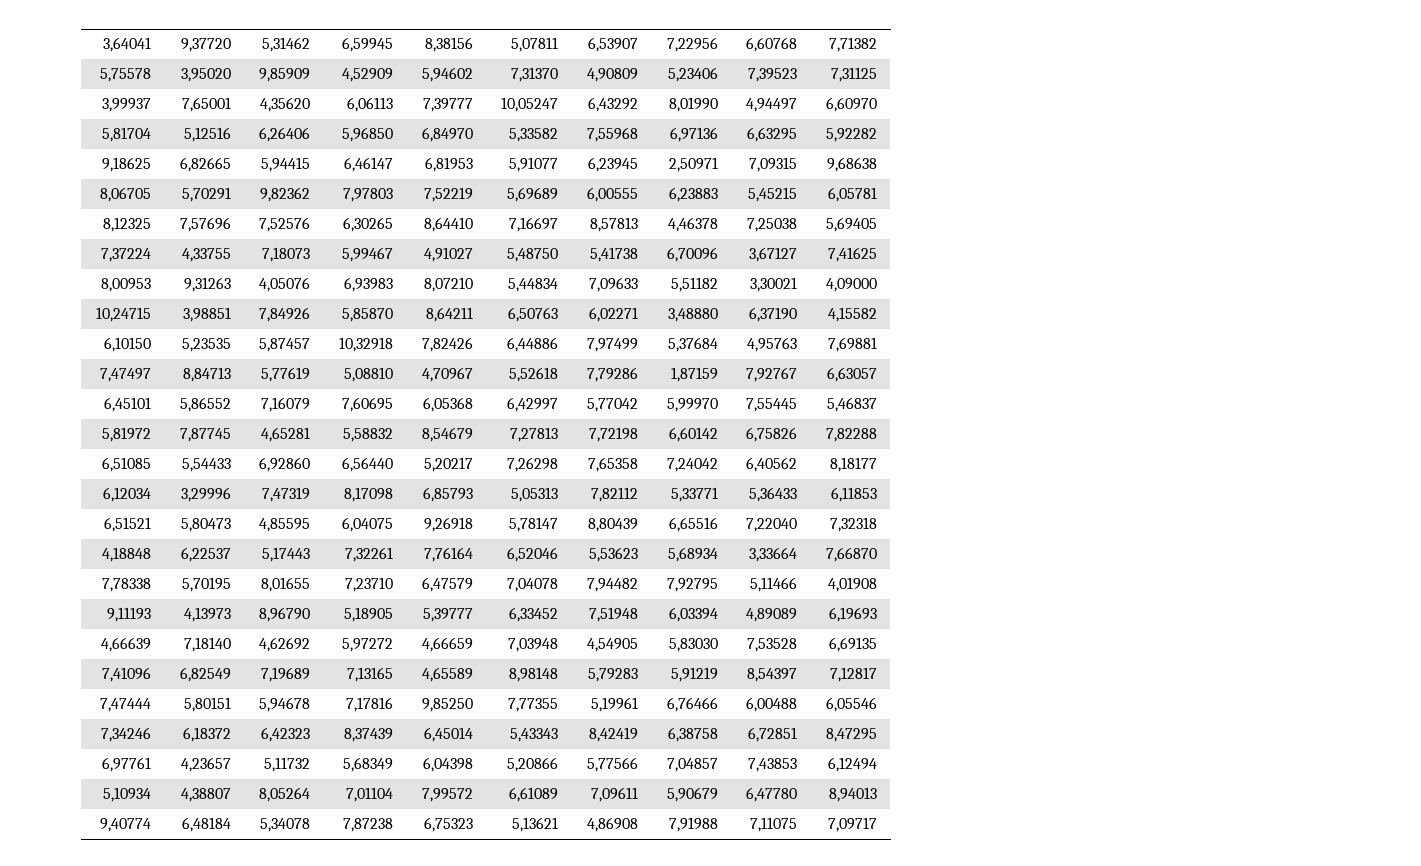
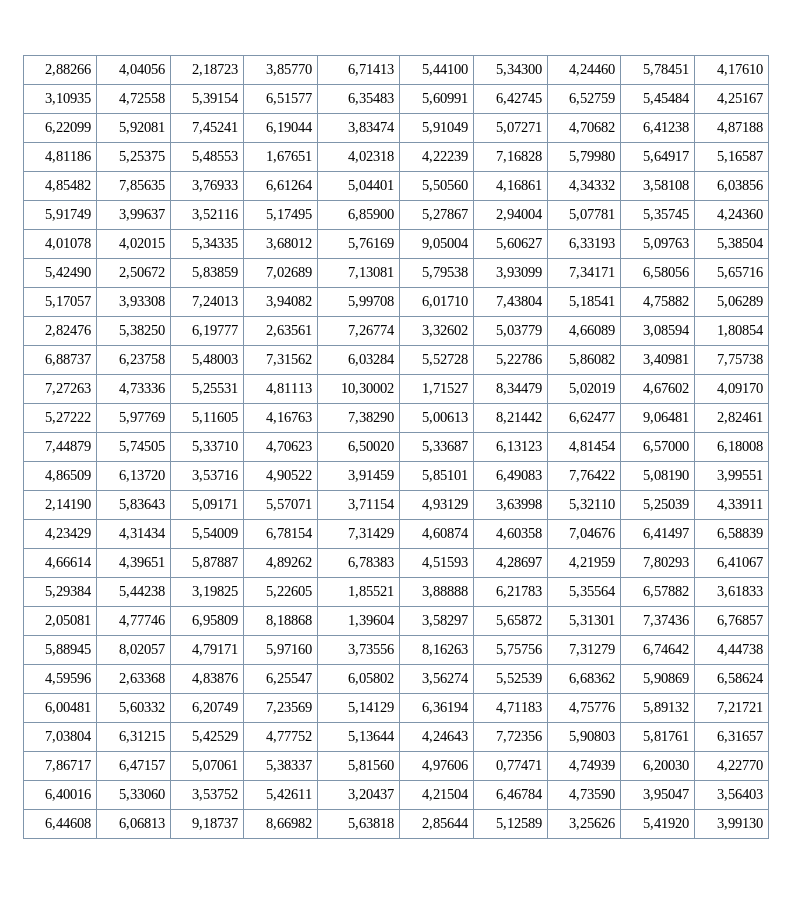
[103,37,152,52] [181,38,232,52] [262,37,311,52] [342,37,394,52] [425,37,474,52] [511,37,559,52] [588,37,639,52] [667,37,719,52] [746,37,798,52] [829,37,878,52] [100,68,152,82] [181,68,232,82] [259,68,311,82] [342,68,394,82] [422,67,474,82] [511,67,559,82] [587,68,639,82] [668,67,719,82] [748,68,798,82] [831,67,878,82] [102,98,152,112] [182,97,232,112] [260,97,311,112] [347,97,394,112] [423,98,474,112] [501,97,559,112] [588,97,639,112] [669,97,719,112] [746,98,798,112] [826,97,878,112] [102,127,152,142] [184,127,232,142] [259,127,311,142] [342,127,394,142] [422,127,474,142] [509,128,559,142] [587,127,639,142] [670,127,719,142] [747,127,798,142] [826,128,878,142] [102,157,152,172] [180,157,232,172] [261,157,311,172] [344,157,394,172] [425,157,474,172] [509,157,559,172] [588,157,639,172] [669,157,719,172] [749,157,798,172] [827,157,878,172] [100,187,152,202] [182,187,232,202] [260,187,311,202] [343,188,394,202] [424,187,474,202] [507,187,559,202] [587,187,639,202] [669,187,719,202] [748,187,798,202] [828,187,878,202] [103,217,152,232] [180,217,232,232] [259,217,311,232] [343,217,394,232] [424,217,474,232] [509,217,559,232] [590,217,639,232] [668,217,719,232] [747,218,798,232] [826,217,878,232] [101,248,152,262] [182,248,232,262] [262,247,311,262] [342,247,394,262] [424,247,474,262] [507,248,559,262] [590,247,639,262] [667,247,719,262] [749,247,798,262] [828,247,878,262] [101,278,152,292] [184,277,232,292] [259,277,311,292] [344,277,394,292] [424,277,474,292] [508,278,559,292] [589,277,639,292] [671,277,719,292] [750,277,798,292] [826,278,878,292] [96,307,152,322] [183,307,232,322] [259,307,311,322] [342,308,394,322] [426,307,474,322] [508,307,559,322] [589,307,639,322] [668,308,719,322] [749,307,798,322] [828,307,878,322] [104,337,152,352] [182,338,232,352] [259,338,311,352] [339,337,394,352] [422,337,474,352] [507,337,559,352] [587,338,639,352] [668,337,719,352] [747,337,798,352] [828,337,878,352] [100,368,152,382] [183,367,232,382] [261,367,311,382] [344,367,394,382] [422,367,474,382] [509,367,559,382] [587,367,639,382] [671,367,719,382] [746,367,798,382] [827,367,878,382] [104,397,152,412] [180,397,232,412] [261,397,311,412] [342,397,394,412] [423,397,474,412] [507,397,559,412] [587,398,639,412] [667,398,719,412] [746,398,798,412] [827,397,878,412] [102,427,152,442] [180,428,232,442] [261,427,311,442] [343,428,394,442] [422,427,474,442] [510,427,559,442] [589,427,639,442] [669,427,719,442] [746,427,798,442] [826,428,878,442] [102,457,152,472] [182,458,232,472] [259,457,311,472] [342,457,394,472] [424,457,474,472] [507,457,559,472] [588,457,639,472] [667,458,719,472] [746,457,798,472] [830,457,878,472] [103,487,152,502] [181,487,232,502] [262,487,311,502] [344,487,394,502] [423,487,474,502] [511,487,559,502] [591,487,639,502] [671,487,719,502] [749,487,798,502] [831,487,878,502] [104,517,152,532] [181,518,232,532] [259,518,311,532] [342,517,394,532] [424,517,474,532] [509,517,559,532] [588,518,639,532] [669,517,719,532] [746,518,798,532] [830,517,878,532] [102,547,152,562] [181,547,232,562] [262,547,311,562] [345,547,394,562] [424,547,474,562] [507,547,559,562] [589,547,639,562] [668,547,719,562] [749,547,798,562] [826,547,878,562] [102,578,152,592] [182,577,232,592] [261,577,311,592] [345,577,394,592] [422,577,474,592] [507,578,559,592] [587,578,639,592] [667,578,719,592] [750,577,798,592] [828,577,878,592] [107,607,152,622] [184,607,232,622] [259,607,311,622] [344,607,394,622] [423,608,474,622] [509,607,559,622] [589,607,639,622] [669,607,719,622] [746,608,798,622] [829,607,878,622] [101,637,152,652] [184,637,232,652] [259,637,311,652] [342,638,394,652] [422,637,474,652] [508,638,559,652] [587,638,639,652] [669,638,719,652] [747,638,798,652] [829,637,878,652] [102,667,152,682] [180,667,232,682] [261,667,311,682] [347,667,394,682] [422,667,474,682] [509,667,559,682] [588,668,639,682] [671,667,719,682] [747,668,798,682] [830,667,878,682] [100,698,152,712] [184,697,232,712] [259,697,311,712] [346,697,394,712] [422,698,474,712] [508,698,559,712] [591,697,639,712] [667,697,719,712] [746,697,798,712] [826,697,878,712] [101,727,152,742] [183,727,232,742] [261,727,311,742] [344,728,394,742] [424,727,474,742] [510,728,559,742] [589,727,639,742] [668,727,719,742] [748,727,798,742] [826,728,878,742] [102,757,152,772] [181,757,232,772] [264,757,311,772] [343,757,394,772] [423,757,474,772] [507,757,559,772] [587,757,639,772] [667,758,719,772] [748,758,798,772] [828,757,878,772] [103,787,152,802] [181,788,232,802] [259,787,311,802] [346,787,394,802] [422,788,474,802] [509,787,559,802] [591,787,639,802] [667,787,719,802] [746,787,798,802] [829,787,878,802] [100,818,152,832] [182,817,232,832] [260,818,311,832] [343,818,394,832] [424,817,474,832] [512,817,559,832] [587,817,639,832] [669,817,719,832] [750,817,798,832] [828,817,878,832] 3,64041 | 9,37720 | 5,31462 | 6,59945 | 8,38156 | 5,07811 | 6,53907 | 7,22956 | 6,60768 | 7,71382 // 5,75578 | 3,95020 | 9,85909 | 4,52909 | 5,94602 | 7,31370 | 4,90809 | 5,23406 | 7,39523 | 7,31125 // 3,99937 | 7,65001 | 4,35620 | 6,06113 | 7,39777 | 10,05247 | 6,43292 | 8,01990 | 4,94497 | 6,60970 // 5,81704 | 5,12516 | 6,26406 | 5,96850 | 6,84970 | 5,33582 | 7,55968 | 6,97136 | 6,63295 | 5,92282 // 9,18625 | 6,82665 | 5,94415 | 6,46147 | 6,81953 | 5,91077 | 6,23945 | 2,50971 | 7,09315 | 9,68638 // 8,06705 | 5,70291 | 9,82362 | 7,97803 | 7,52219 | 5,69689 | 6,00555 | 6,23883 | 5,45215 | 6,05781 // 8,12325 | 7,57696 | 7,52576 | 6,30265 | 8,64410 | 7,16697 | 8,57813 | 4,46378 | 7,25038 | 5,69405 // 7,37224 | 4,33755 | 7,18073 | 5,99467 | 4,91027 | 5,48750 | 5,41738 | 6,70096 | 3,67127 | 7,41625 // 8,00953 | 9,31263 | 4,05076 | 6,93983 | 8,07210 | 5,44834 | 7,09633 | 5,51182 | 3,30021 | 4,09000 // 10,24715 | 3,98851 | 7,84926 | 5,85870 | 8,64211 | 6,50763 | 6,02271 | 3,48880 | 6,37190 | 4,15582 // 6,10150 | 5,23535 | 5,87457 | 10,32918 | 7,82426 | 6,44886 | 7,97499 | 5,37684 | 4,95763 | 7,69881 // 7,47497 | 8,84713 | 5,77619 | 5,08810 | 4,70967 | 5,52618 | 7,79286 | 1,87159 | 7,92767 | 6,63057 // 6,45101 | 5,86552 | 7,16079 | 7,60695 | 6,05368 | 6,42997 | 5,77042 | 5,99970 | 7,55445 | 5,46837 // 5,81972 | 7,87745 | 4,65281 | 5,58832 | 8,54679 | 7,27813 | 7,72198 | 6,60142 | 6,75826 | 7,82288 // 6,51085 | 5,54433 | 6,92860 | 6,56440 | 5,20217 | 7,26298 | 7,65358 | 7,24042 | 6,40562 | 8,18177 // 6,12034 | 3,29996 | 7,47319 | 8,17098 | 6,85793 | 5,05313 | 7,82112 | 5,33771 | 5,36433 | 6,11853 // 6,51521 | 5,80473 | 4,85595 | 6,04075 | 9,26918 | 5,78147 | 8,80439 | 6,65516 | 7,22040 | 7,32318 // 4,18848 | 6,22537 | 5,17443 | 7,32261 | 7,76164 | 6,52046 | 5,53623 | 5,68934 | 3,33664 | 7,66870 // 7,78338 | 5,70195 | 8,01655 | 7,23710 | 6,47579 | 7,04078 | 7,94482 | 7,92795 | 5,11466 | 4,01908 // 9,11193 | 4,13973 | 8,96790 | 5,18905 | 5,39777 | 6,33452 | 7,51948 | 6,03394 | 4,89089 | 6,19693 // 4,66639 | 7,18140 | 4,62692 | 5,97272 | 4,66659 | 7,03948 | 4,54905 | 5,83030 | 7,53528 | 6,69135 // 7,41096 | 6,82549 | 7,19689 | 7,13165 | 4,65589 | 8,98148 | 5,79283 | 5,91219 | 8,54397 | 7,12817 // 7,47444 | 5,80151 | 5,94678 | 7,17816 | 9,85250 | 7,77355 | 5,19961 | 6,76466 | 6,00488 | 6,05546 // 7,34246 | 6,18372 | 6,42323 | 8,37439 | 6,45014 | 5,43343 | 8,42419 | 6,38758 | 6,72851 | 8,47295 // 6,97761 | 4,23657 | 5,11732 | 5,68349 | 6,04398 | 5,20866 | 5,77566 | 7,04857 | 7,43853 | 6,12494 // 5,10934 | 4,38807 | 8,05264 | 7,01104 | 7,99572 | 6,61089 | 7,09611 | 5,90679 | 6,47780 | 8,94013 // 9,40774 | 6,48184 | 5,34078 | 7,87238 | 6,75323 | 5,13621 | 4,86908 | 7,91988 | 7,11075 | 7,09717 -> [44,64,91,76] [118,64,165,76] [191,64,238,76] [265,64,312,76] [347,64,394,76] [421,64,468,76] [495,64,542,76] [568,64,615,76] [642,64,689,76] [716,64,763,76] [44,93,91,105] [118,93,165,105] [191,93,239,105] [265,93,312,105] [347,93,394,105] [421,93,468,105] [495,93,542,105] [568,93,615,105] [642,93,690,105] [716,93,763,105] [44,122,91,134] [118,122,165,134] [191,122,238,134] [265,122,313,134] [347,122,395,134] [421,122,468,134] [495,122,542,134] [568,122,615,134] [642,122,689,134] [716,122,763,134] [44,151,91,163] [118,151,165,163] [191,151,238,163] [265,151,312,163] [347,151,394,163] [421,151,468,163] [495,151,542,163] [568,151,615,163] [642,151,689,163] [716,151,763,163] [44,180,91,192] [118,180,165,192] [191,180,238,192] [265,180,313,192] [347,180,394,192] [421,180,468,192] [495,180,542,192] [568,180,615,192] [642,180,689,192] [716,180,763,192] [44,209,91,221] [118,209,165,221] [191,209,238,221] [265,209,312,221] [347,209,394,221] [421,209,468,221] [495,209,543,221] [568,209,615,221] [642,209,689,221] [716,209,763,221] [44,238,91,250] [118,238,165,250] [191,238,238,250] [265,238,312,250] [347,238,394,250] [421,238,469,250] [495,238,542,250] [568,238,615,250] [642,238,689,250] [716,238,764,250] [44,267,91,279] [118,267,165,279] [191,267,238,279] [265,267,312,279] [347,267,394,279] [421,267,468,279] [495,267,542,279] [568,267,615,279] [642,267,689,279] [716,267,763,279] [44,296,91,308] [118,296,165,308] [191,296,238,308] [265,296,312,308] [347,296,394,308] [421,296,468,308] [495,296,543,308] [568,296,615,308] [642,296,689,308] [716,296,763,308] [44,325,91,337] [118,325,165,337] [191,325,238,337] [265,325,312,337] [347,325,395,337] [421,325,468,337] [495,325,542,337] [568,325,615,337] [642,325,690,337] [716,325,764,337] [44,354,91,366] [118,354,165,366] [191,354,238,366] [265,354,312,366] [347,354,395,366] [421,354,468,366] [495,354,542,366] [568,354,615,366] [642,354,689,366] [716,354,763,366] [44,383,91,395] [118,383,165,395] [191,383,238,395] [265,383,312,395] [340,383,394,395] [421,383,468,395] [495,383,542,395] [568,383,615,395] [642,383,689,395] [716,383,763,395] [44,412,91,424] [118,412,165,424] [191,412,238,424] [265,412,312,424] [347,412,394,424] [421,412,468,424] [495,412,542,424] [568,412,615,424] [642,412,689,424] [716,412,763,424] [44,441,91,453] [118,441,165,453] [191,441,238,453] [265,441,312,453] [347,441,394,453] [421,441,468,453] [495,441,542,453] [568,441,616,453] [642,441,689,453] [716,441,763,453] [44,470,91,482] [118,470,165,482] [191,470,238,482] [265,470,312,482] [347,470,394,482] [421,470,468,482] [495,470,542,482] [568,470,615,482] [642,470,689,482] [716,470,763,482] [44,499,91,511] [118,499,165,511] [191,499,238,511] [265,499,312,511] [347,499,395,511] [421,499,468,511] [495,499,542,511] [568,499,615,511] [642,499,689,511] [716,499,763,511] [44,528,91,540] [118,528,166,540] [191,528,238,540] [265,528,313,540] [347,528,394,540] [421,528,469,540] [495,528,542,540] [568,528,615,540] [642,528,689,540] [716,528,763,540] [44,557,92,569] [118,557,165,569] [191,557,238,569] [265,557,312,569] [347,557,394,569] [421,557,468,569] [495,557,542,569] [568,557,615,569] [642,557,689,569] [716,557,763,569] [44,586,92,598] [118,586,165,598] [191,586,238,598] [265,586,312,598] [347,586,394,598] [421,586,468,598] [495,586,542,598] [568,586,616,598] [642,586,689,598] [716,586,763,598] [44,615,91,627] [118,615,165,627] [191,615,238,627] [265,615,312,627] [347,615,395,627] [421,615,468,627] [495,615,542,627] [568,615,615,627] [642,615,689,627] [716,615,763,627] [44,644,91,656] [118,644,165,656] [191,644,238,656] [265,644,312,656] [347,644,394,656] [421,644,468,656] [495,644,542,656] [568,644,615,656] [642,644,689,656] [716,644,763,656] [44,673,91,685] [118,673,165,685] [191,673,238,685] [265,673,312,685] [347,673,394,685] [421,673,469,685] [495,673,542,685] [568,673,615,685] [642,673,689,685] [716,673,764,685] [44,702,91,714] [118,702,165,714] [191,702,238,714] [265,702,312,714] [347,702,394,714] [421,702,469,714] [495,702,542,714] [568,702,615,714] [642,702,689,714] [716,702,763,714] [44,731,92,743] [118,731,165,743] [191,731,238,743] [265,731,312,743] [347,731,395,743] [421,731,468,743] [495,731,542,743] [568,731,615,743] [642,731,689,743] [716,731,763,743] [44,760,91,772] [118,760,165,772] [191,760,238,772] [265,760,312,772] [347,760,394,772] [421,760,468,772] [495,760,542,772] [568,760,615,772] [642,760,689,772] [716,760,763,772] [44,789,91,801] [118,789,165,801] [191,789,238,801] [265,789,312,801] [347,789,394,801] [421,789,469,801] [495,789,543,801] [568,789,615,801] [642,789,689,801] [716,789,763,801] [44,818,91,830] [118,818,165,830] [191,818,238,830] [265,818,312,830] [347,818,394,830] [421,818,469,830] [495,818,542,830] [568,818,615,830] [642,818,689,830] [716,818,763,830] 2,88266 | 4,04056 | 2,18723 | 3,85770 | 6,71413 | 5,44100 | 5,34300 | 4,24460 | 5,78451 | 4,17610 // 3,10935 | 4,72558 | 5,39154 | 6,51577 | 6,35483 | 5,60991 | 6,42745 | 6,52759 | 5,45484 | 4,25167 // 6,22099 | 5,92081 | 7,45241 | 6,19044 | 3,83474 | 5,91049 | 5,07271 | 4,70682 | 6,41238 | 4,87188 // 4,81186 | 5,25375 | 5,48553 | 1,67651 | 4,02318 | 4,22239 | 7,16828 | 5,79980 | 5,64917 | 5,16587 // 4,85482 | 7,85635 | 3,76933 | 6,61264 | 5,04401 | 5,50560 | 4,16861 | 4,34332 | 3,58108 | 6,03856 // 5,91749 | 3,99637 | 3,52116 | 5,17495 | 6,85900 | 5,27867 | 2,94004 | 5,07781 | 5,35745 | 4,24360 // 4,01078 | 4,02015 | 5,34335 | 3,68012 | 5,76169 | 9,05004 | 5,60627 | 6,33193 | 5,09763 | 5,38504 // 5,42490 | 2,50672 | 5,83859 | 7,02689 | 7,13081 | 5,79538 | 3,93099 | 7,34171 | 6,58056 | 5,65716 // 5,17057 | 3,93308 | 7,24013 | 3,94082 | 5,99708 | 6,01710 | 7,43804 | 5,18541 | 4,75882 | 5,06289 // 2,82476 | 5,38250 | 6,19777 | 2,63561 | 7,26774 | 3,32602 | 5,03779 | 4,66089 | 3,08594 | 1,80854 // 6,88737 | 6,23758 | 5,48003 | 7,31562 | 6,03284 | 5,52728 | 5,22786 | 5,86082 | 3,40981 | 7,75738 // 7,27263 | 4,73336 | 5,25531 | 4,81113 | 10,30002 | 1,71527 | 8,34479 | 5,02019 | 4,67602 | 4,09170 // 5,27222 | 5,97769 | 5,11605 | 4,16763 | 7,38290 | 5,00613 | 8,21442 | 6,62477 | 9,06481 | 2,82461 // 7,44879 | 5,74505 | 5,33710 | 4,70623 | 6,50020 | 5,33687 | 6,13123 | 4,81454 | 6,57000 | 6,18008 // 4,86509 | 6,13720 | 3,53716 | 4,90522 | 3,91459 | 5,85101 | 6,49083 | 7,76422 | 5,08190 | 3,99551 // 2,14190 | 5,83643 | 5,09171 | 5,57071 | 3,71154 | 4,93129 | 3,63998 | 5,32110 | 5,25039 | 4,33911 // 4,23429 | 4,31434 | 5,54009 | 6,78154 | 7,31429 | 4,60874 | 4,60358 | 7,04676 | 6,41497 | 6,58839 // 4,66614 | 4,39651 | 5,87887 | 4,89262 | 6,78383 | 4,51593 | 4,28697 | 4,21959 | 7,80293 | 6,41067 // 5,29384 | 5,44238 | 3,19825 | 5,22605 | 1,85521 | 3,88888 | 6,21783 | 5,35564 | 6,57882 | 3,61833 // 2,05081 | 4,77746 | 6,95809 | 8,18868 | 1,39604 | 3,58297 | 5,65872 | 5,31301 | 7,37436 | 6,76857 // 5,88945 | 8,02057 | 4,79171 | 5,97160 | 3,73556 | 8,16263 | 5,75756 | 7,31279 | 6,74642 | 4,44738 // 4,59596 | 2,63368 | 4,83876 | 6,25547 | 6,05802 | 3,56274 | 5,52539 | 6,68362 | 5,90869 | 6,58624 // 6,00481 | 5,60332 | 6,20749 | 7,23569 | 5,14129 | 6,36194 | 4,71183 | 4,75776 | 5,89132 | 7,21721 // 7,03804 | 6,31215 | 5,42529 | 4,77752 | 5,13644 | 4,24643 | 7,72356 | 5,90803 | 5,81761 | 6,31657 // 7,86717 | 6,47157 | 5,07061 | 5,38337 | 5,81560 | 4,97606 | 0,77471 | 4,74939 | 6,20030 | 4,22770 // 6,40016 | 5,33060 | 3,53752 | 5,42611 | 3,20437 | 4,21504 | 6,46784 | 4,73590 | 3,95047 | 3,56403 // 6,44608 | 6,06813 | 9,18737 | 8,66982 | 5,63818 | 2,85644 | 5,12589 | 3,25626 | 5,41920 | 3,99130

